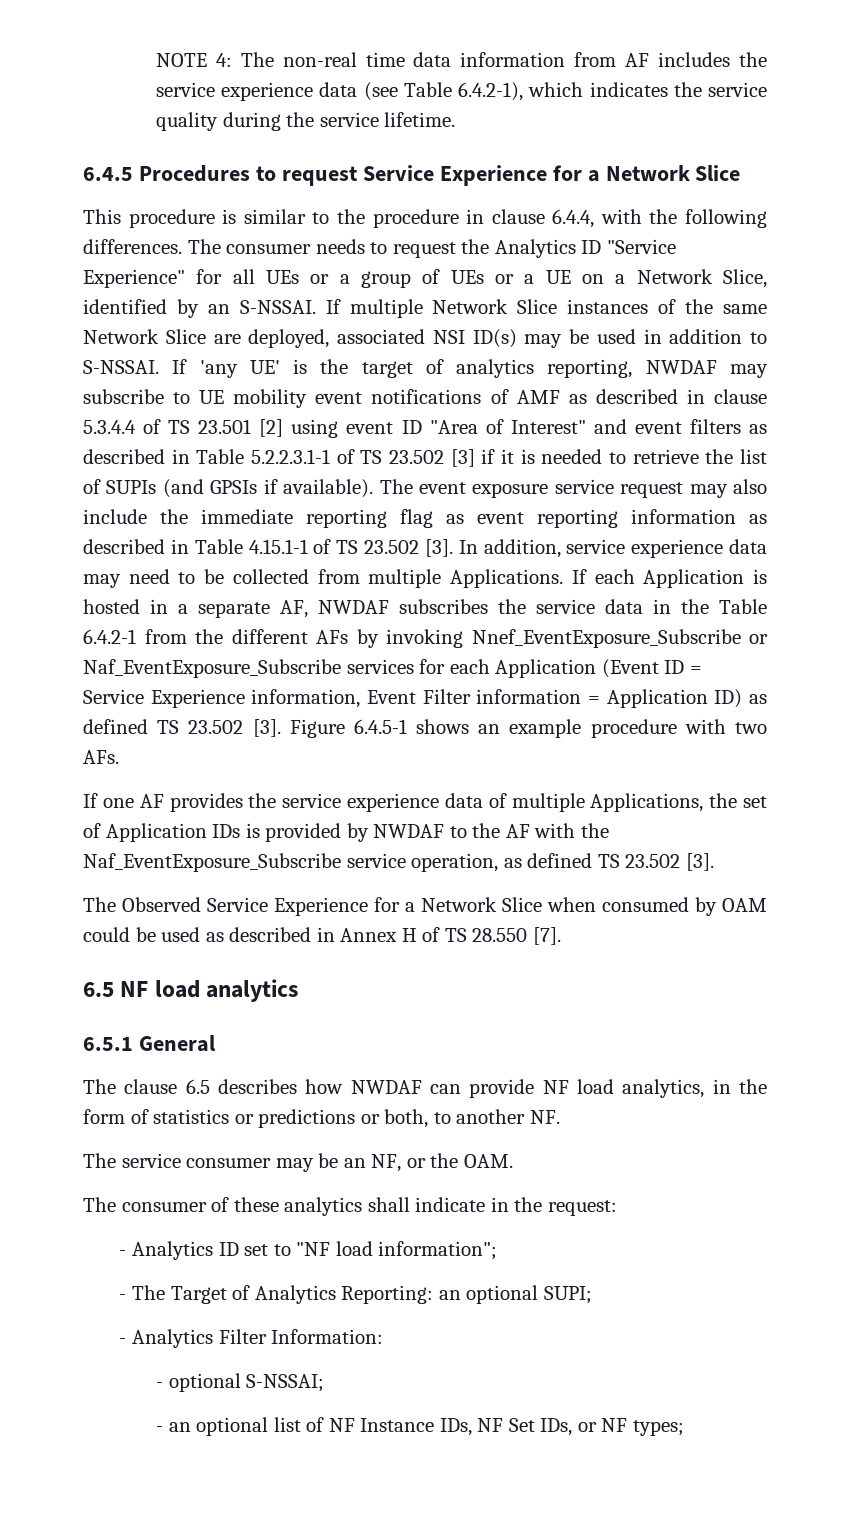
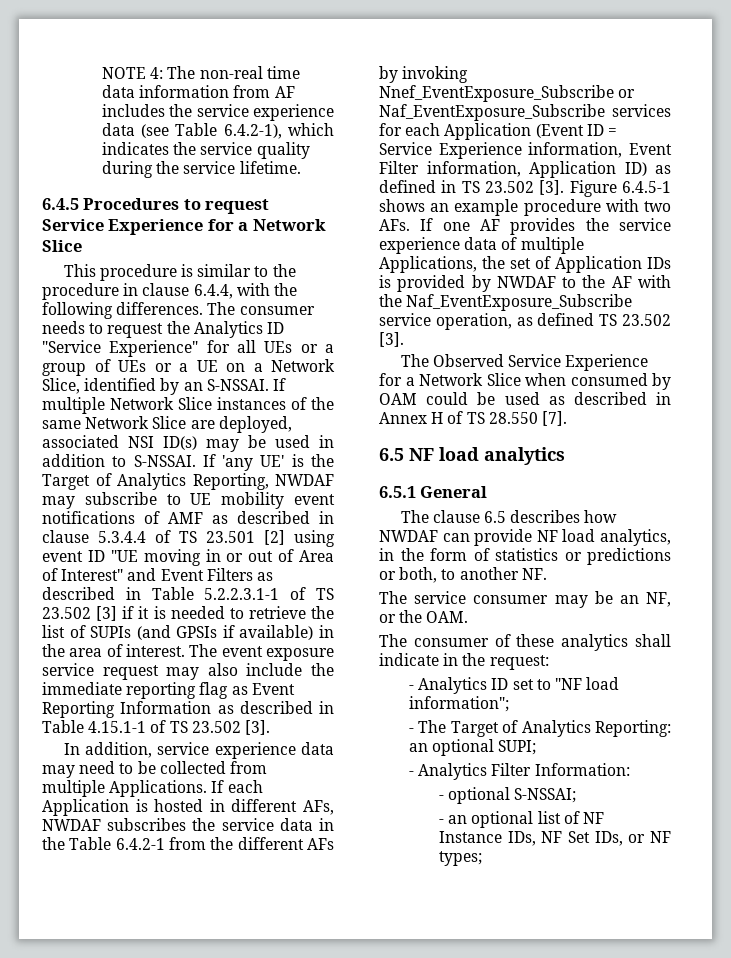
[361,359,633,378] target of analytics reporting, -> [42,473,269,490] Target of Analytics Reporting,
[429,420,478,434] "Area -> [110,549,334,566] "UE moving in or out of Area
[634,419,741,434] event filters -> [160,568,253,581] Event Filters
[283,479,374,498] available). -> [239,625,334,640] [42,644,185,657] available) in the area of interest.
[477,509,736,528] event reporting information -> [251,683,295,695] [42,701,212,718] Event Reporting Information
(453, 548) none -> (270, 727) //
[178,600,308,618] a separate AF, -> [231,799,334,815] different AFs,
[476,689,601,704] information = -> [426,161,521,177] information,
(148, 726) none -> [441,180,457,193] in
(119, 757) // -> (410, 225) none

